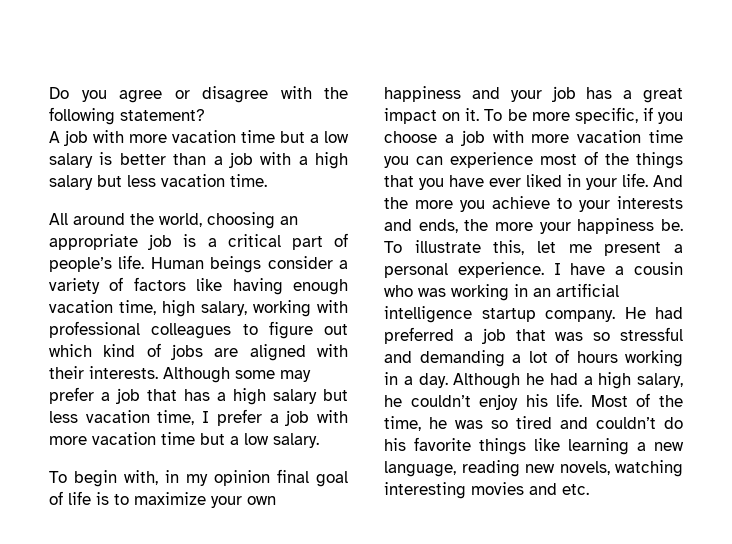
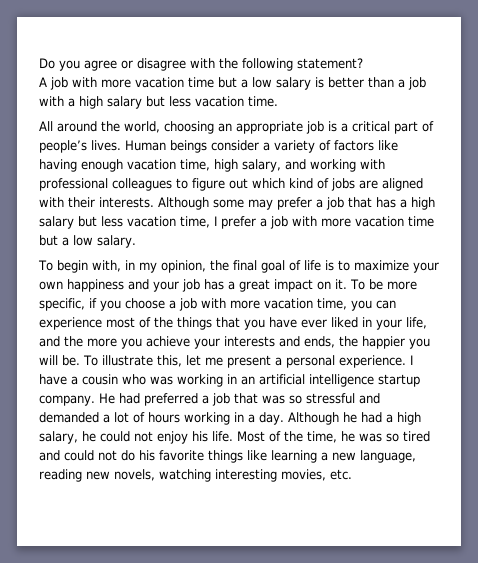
[118,255,145,269] life. -> [91,140,121,151] lives.
(247, 308) none -> [285,159,306,170] and
[214,470,270,486] opinion -> [160,260,229,273] opinion, the
[649,130,683,143] time -> [317,298,347,310] time,
[622,173,683,187] life. And -> [406,317,427,329] [39,336,60,347] life, and
[557,198,572,209] to -> (190, 341) none
[495,218,655,234] more your happiness -> [362,336,430,349] [39,355,58,365] happier you will
[419,350,505,367] demanding -> [39,412,99,423] demanded
[410,395,471,407] couldn’t -> [100,431,153,442] could not
[596,417,656,429] couldn’t -> [64,450,117,461] could not
[471,482,557,495] movies and -> [281,469,326,481] movies,

